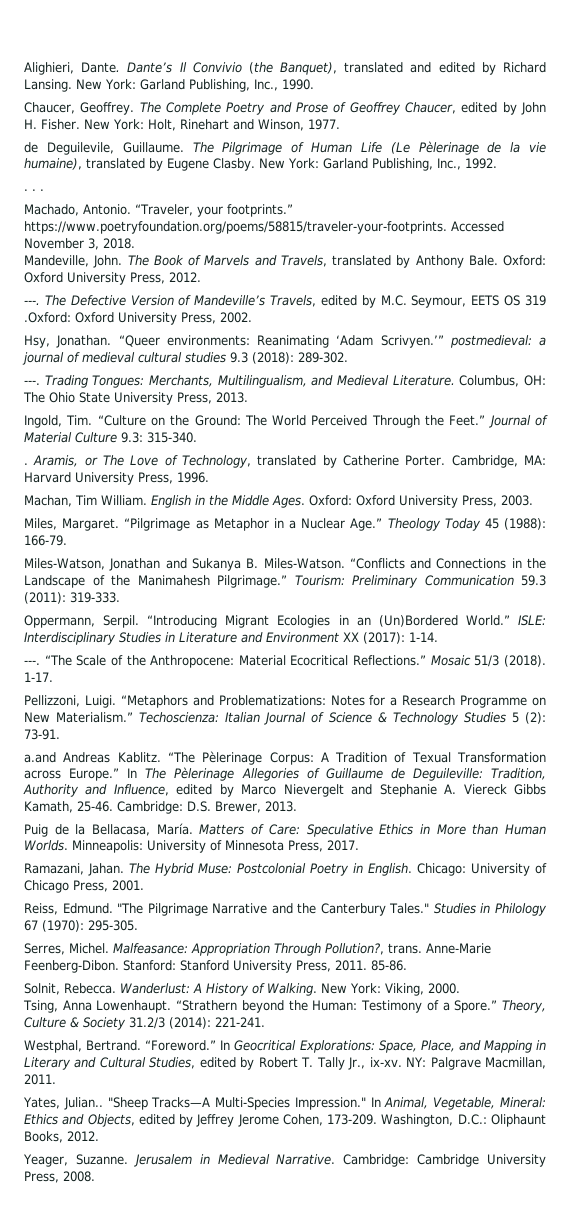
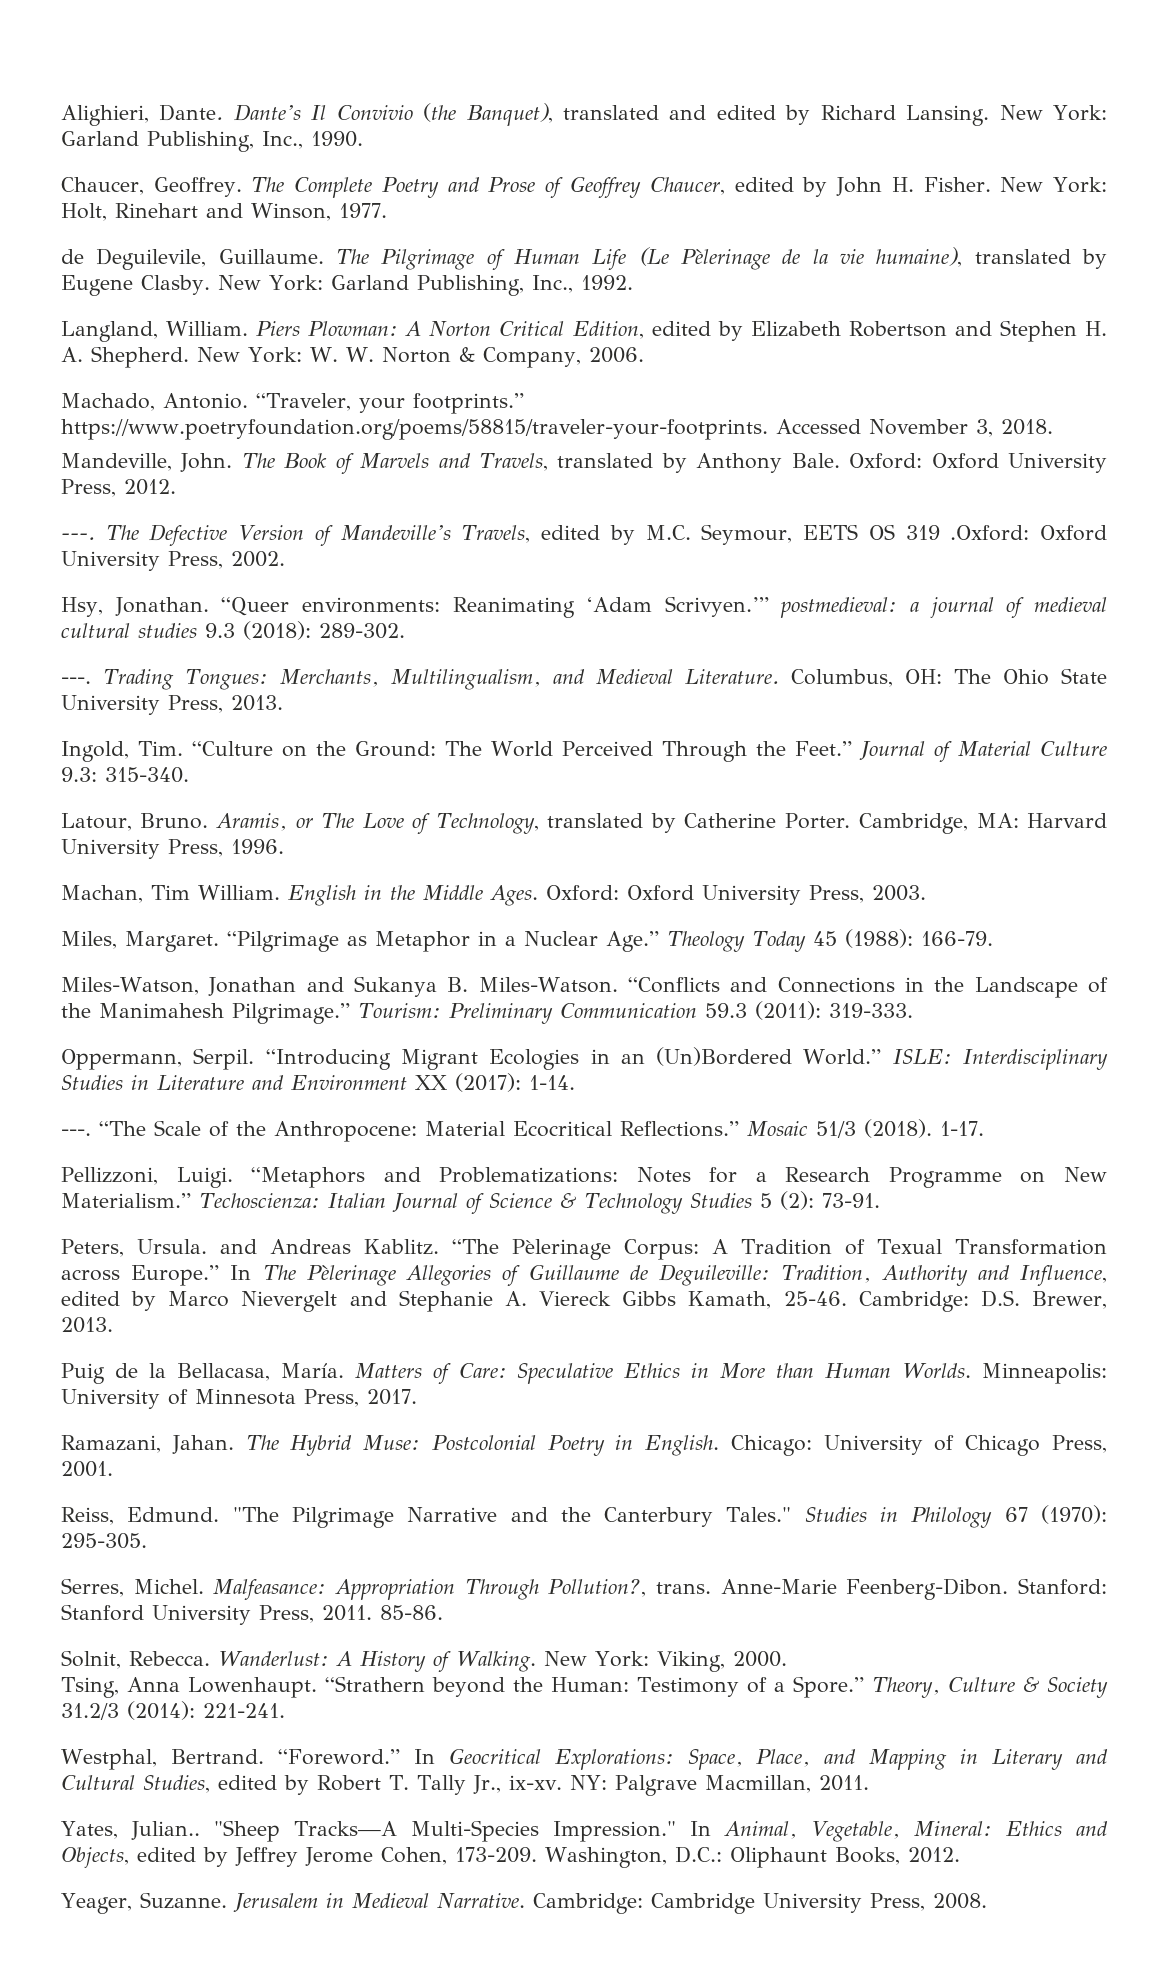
[24,189,44,191] . . . -> [61,320,1107,342] [61,346,644,368] Langland, William. Piers Plowman: A Norton Critical Edition, edited by Elizabeth Robertson and Stephen H. A. Shepherd. New York: W. W. Norton & Company, 2006.
[24,463,28,465] . -> [61,813,209,831] Latour, Bruno.
[24,752,56,763] a.and -> [61,1239,257,1257] Peters, Ursula. and

